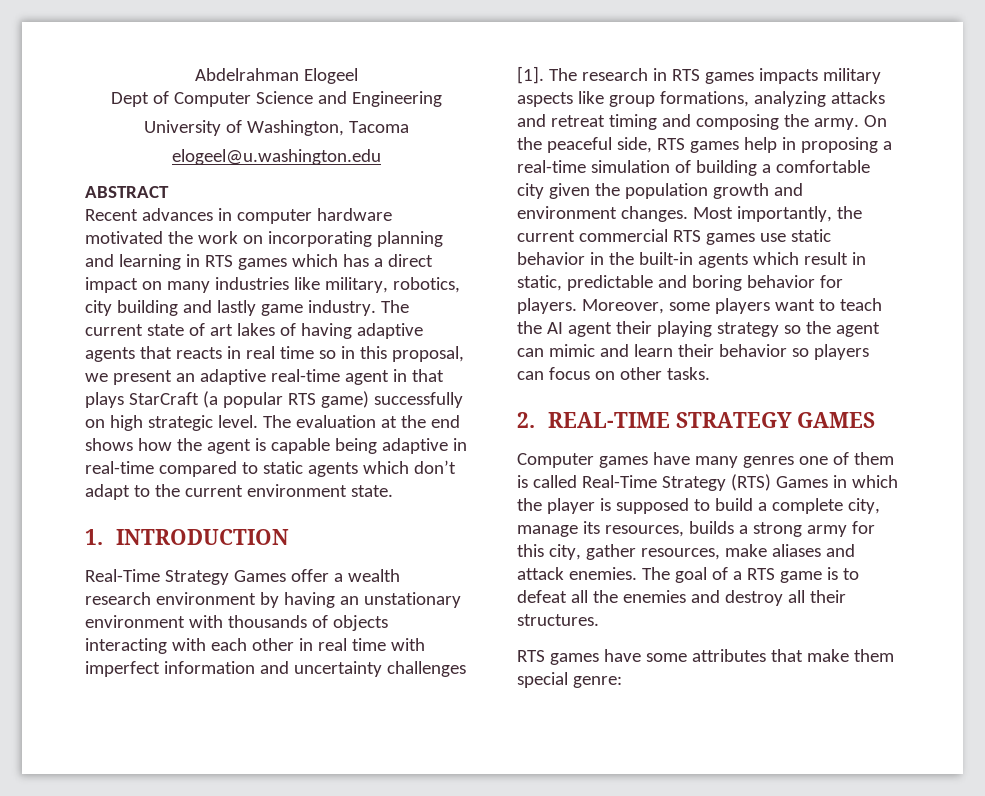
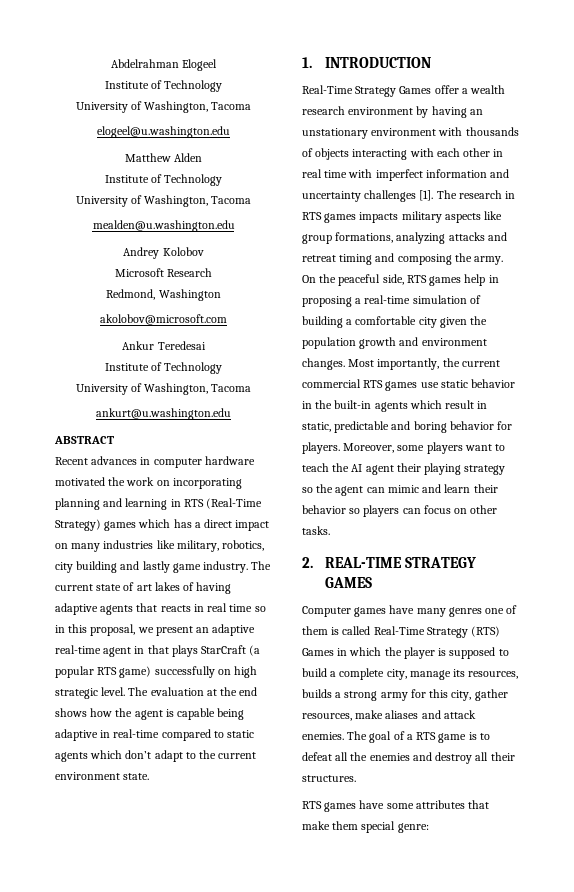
[111,91,442,107] Dept of Computer Science and Engineering -> [104,80,223,92] Institute of Technology
(381, 157) none -> [124,153,203,162] [104,174,223,186] [75,195,252,207] [92,220,235,232] [123,247,204,259] [114,268,213,277] [106,289,221,301] [100,314,227,325] [122,341,206,350] [104,362,223,374] [75,383,252,395] [96,408,231,420] // Matthew Alden // Institute of Technology // University of Washington, Tacoma // mealden@u.washington.edu // Andrey Kolobov // Microsoft Research // Redmond, Washington // akolobov@microsoft.com // Ankur Teredesai // Institute of Technology // University of Washington, Tacoma // ankurt@u.washington.edu
(233, 261) none -> [206,498,263,509] [55,519,101,531] (Real-Time Strategy)

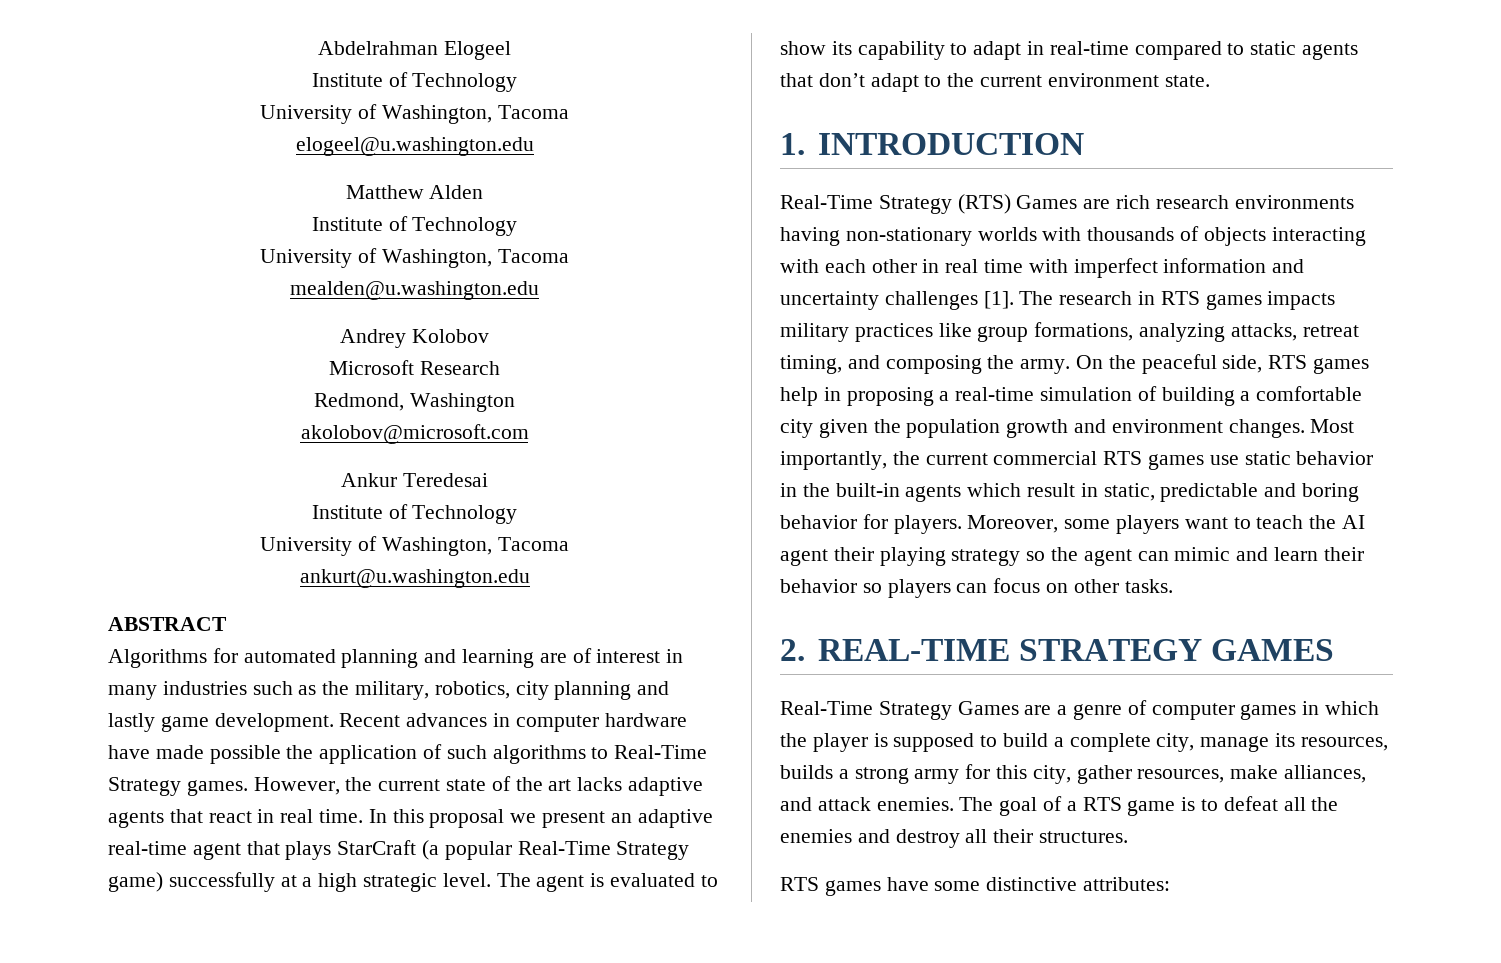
(114, 440) none -> [108,648,684,668] [108,681,670,700] [108,713,334,732] Algorithms for automated planning and learning are of interest in many industries such as the military, robotics, city planning and lastly game development.
[55,477,242,489] [55,498,263,510] [55,519,270,531] [55,540,265,552] [55,561,272,573] [55,582,232,594] motivated the work on incorporating planning and learning in RTS (Real-Time Strategy) games which has a direct impact on many industries like military, robotics, city building and lastly game industry. The current state of art lakes of having -> [108,744,708,764] [108,776,623,796] have made possible the application of such algorithms to Real-Time Strategy games. However, the current state of the art lacks
[160,603,266,612] [55,624,136,636] reacts in real time so in this proposal, -> [208,809,505,828] react in real time. In this proposal
[134,646,145,654] in -> (241, 851) none
[97,666,258,678] [55,687,258,699] [55,708,245,720] [55,729,98,741] RTS game) successfully on high strategic level. The evaluation at the end shows how the agent is capable being adaptive -> [517,841,690,860] [108,872,718,892] [780,41,1022,60] Real-Time Strategy game) successfully at a high strategic level. The agent is evaluated to show its capability to adapt
[90,750,123,759] which -> [780,73,813,87] that
[399,85,506,94] [302,106,483,118] [302,128,437,139] Games offer a wealth research environment by having an unstationary environment -> [957,194,1354,214] [780,227,1037,246] (RTS) Games are rich research environments having non-stationary worlds
[444,213,481,223] aspects -> [854,323,933,342] practices
[448,232,507,241] [302,254,373,265] attacks and retreat timing -> [1230,323,1359,341] [780,355,842,374] attacks, retreat timing,
[302,605,518,617] [302,626,501,638] [302,648,334,656] Computer games have many genres one of them is called Real-Time Strategy (RTS) Games -> [780,700,1297,720] Real-Time Strategy Games are a genre of computer games
[385,710,419,719] aliases -> [1284,765,1367,783] alliances,
[415,800,490,809] [302,821,429,833] attributes that make them special genre: -> [986,877,1171,891] distinctive attributes:

